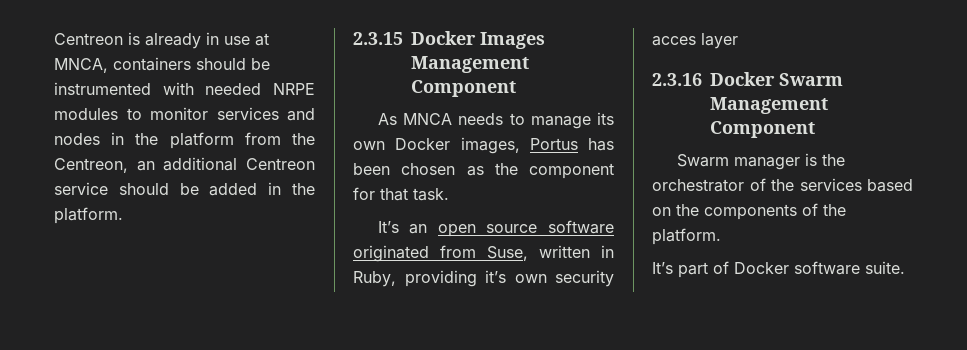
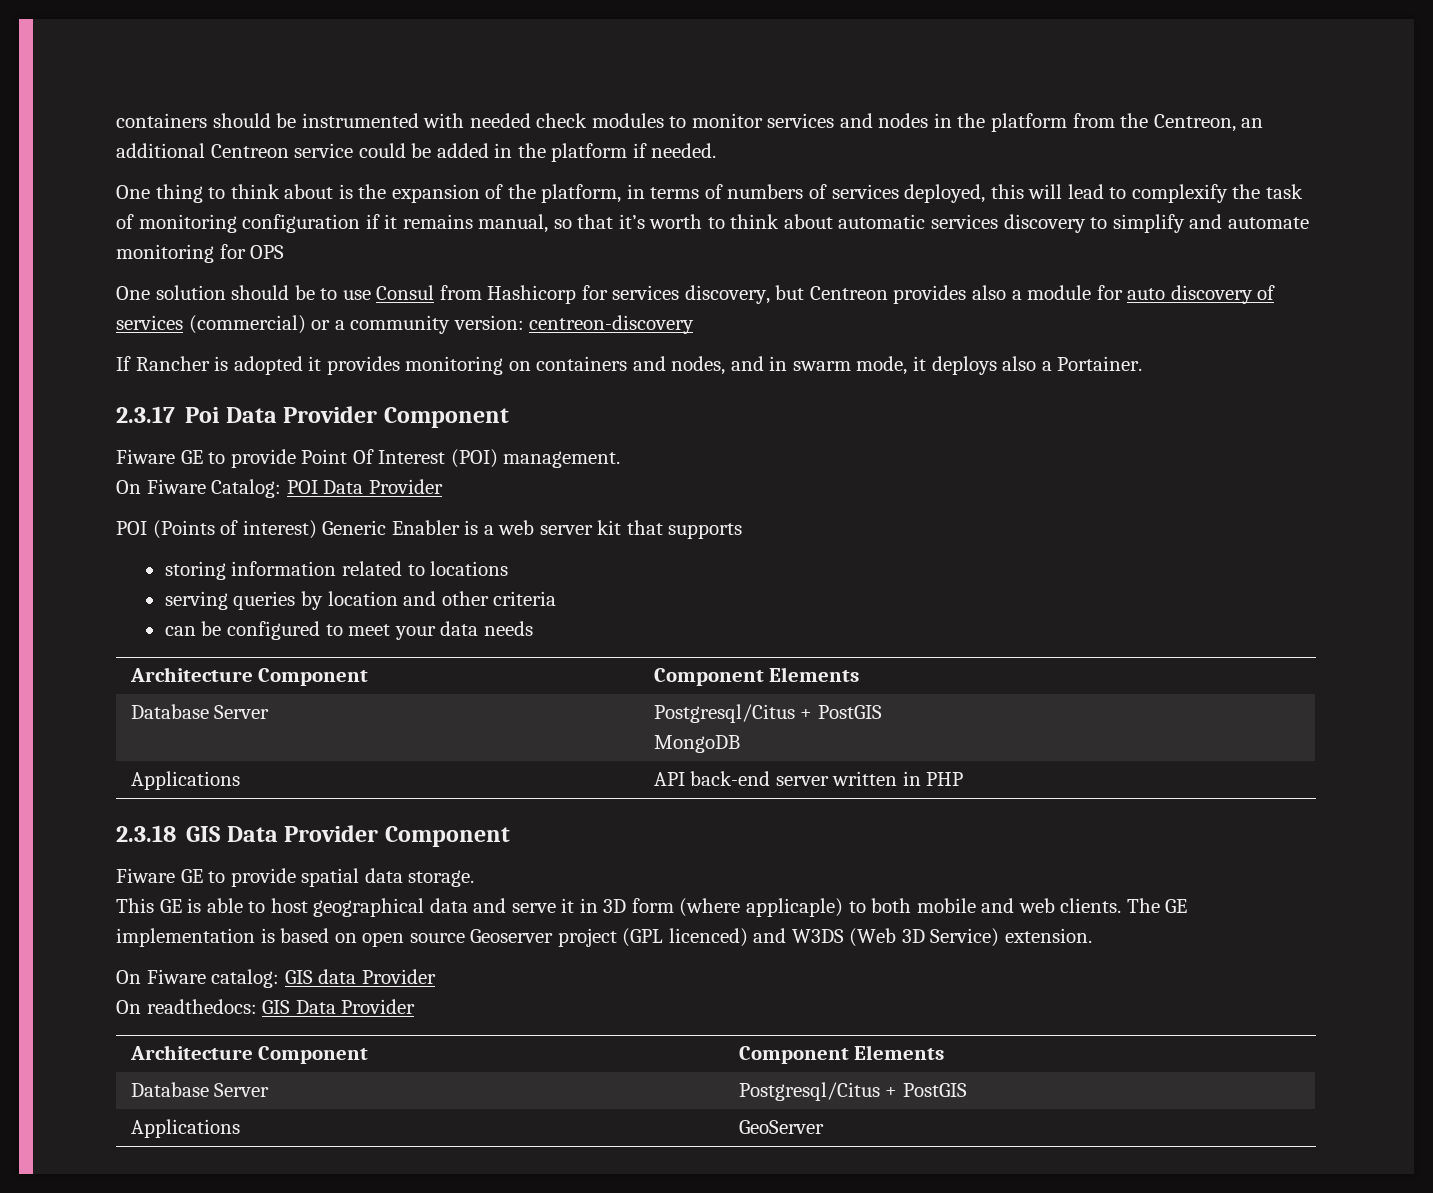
[54,32,269,49] [54,58,108,73] Centreon is already in use at MNCA, -> (116, 120) none
[273,83,315,95] NRPE -> [536,113,588,128] check
[118,183,169,195] should -> [358,143,406,158] could
[54,207,123,224] [353,31,545,49] [411,56,529,73] [411,80,516,97] [377,112,614,129] [353,137,614,154] [353,163,614,179] [353,187,449,201] [377,220,614,237] [353,245,614,262] [353,270,614,287] [652,33,738,49] [652,72,843,86] [710,97,828,114] [710,121,815,138] [676,153,845,170] [652,178,913,192] [652,203,846,220] [652,228,721,245] [652,261,905,278] platform. // 2.3.15 Docker Images Management Component // As MNCA needs to manage its own Docker images, Portus has been chosen as the component for that task. // It’s an open source software originated from Suse, written in Ruby, providing it’s own security acces layer // 2.3.16 Docker Swarm Management Component // Swarm manager is the orchestrator of the services based on the components of the platform. // It’s part of Docker software suite. -> [551,143,717,162] [116,184,1303,203] [116,214,1309,233] [116,244,285,263] [116,285,1276,304] [116,315,695,334] [116,356,1143,375] [116,406,509,428] [116,449,621,468] [116,479,443,498] [116,520,743,539] [164,561,509,580] [164,591,557,610] [164,621,533,640] [129,667,369,686] [653,667,860,686] [130,704,270,719] [653,704,882,723] [653,735,740,753] [130,771,240,790] [653,771,964,786] [116,825,510,847] [116,868,475,887] [116,898,1188,917] [116,928,1093,947] [116,969,436,988] [116,999,416,1014] [129,1045,369,1064] [738,1045,945,1064] [130,1082,270,1097] [738,1082,967,1101] [130,1119,240,1138] [738,1120,824,1134] platform if needed. // One thing to think about is the expansion of the platform, in terms of numbers of services deployed, this will lead to complexify the task of monitoring configuration if it remains manual, so that it’s worth to think about automatic services discovery to simplify and automate monitoring for OPS // One solution should be to use Consul from Hashicorp for services discovery, but Centreon provides also a module for auto discovery of services (commercial) or a community version: centreon-discovery // If Rancher is adopted it provides monitoring on containers and nodes, and in swarm mode, it deploys also a Portainer. // 2.3.17 Poi Data Provider Component // Fiware GE to provide Point Of Interest (POI) management. // On Fiware Catalog: POI Data Provider // POI (Points of interest) Generic Enabler is a web server kit that supports // storing information related to locations // serving queries by location and other criteria // can be configured to meet your data needs // Architecture Component | Component Elements // Database Server | Postgresql/Citus + PostGIS // MongoDB // Applications | API back-end server written in PHP // 2.3.18 GIS Data Provider Component // Fiware GE to provide spatial data storage. // This GE is able to host geographical data and serve it in 3D form (where applicaple) to both mobile and web clients. The GE implementation is based on open source Geoserver project (GPL licenced) and W3DS (Web 3D Service) extension. // On Fiware catalog: GIS data Provider // On readthedocs: GIS Data Provider // Architecture Component | Component Elements // Database Server | Postgresql/Citus + PostGIS // Applications | GeoServer

